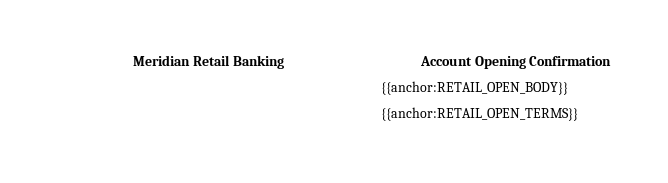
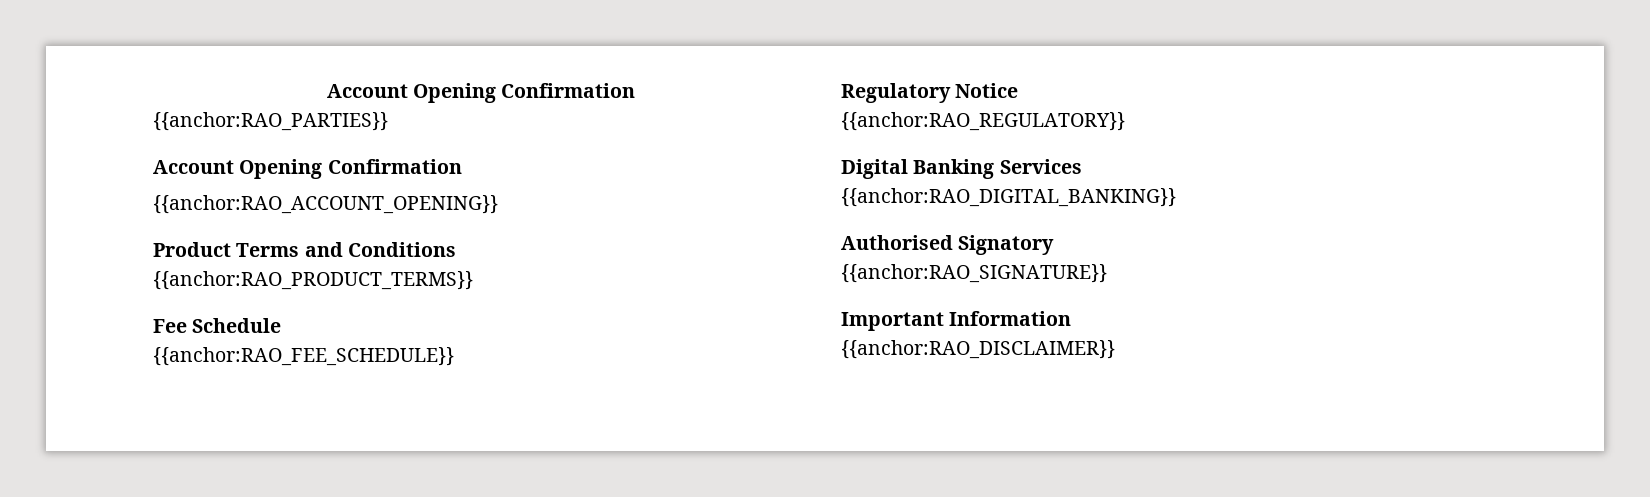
[133,55,284,69] [419,56,612,69] [381,81,568,95] [381,107,578,121] Meridian Retail Banking // Account Opening Confirmation // {{anchor:RETAIL_OPEN_BODY}} // {{anchor:RETAIL_OPEN_TERMS}} -> [326,83,636,103] [153,112,388,131] [153,159,462,179] [153,195,498,214] [153,242,456,257] [153,271,473,290] [153,318,282,333] [153,347,454,366] [841,83,1019,103] [841,112,1125,131] [841,159,1082,179] [841,188,1176,207] [841,235,1055,255] [841,264,1107,283] [841,311,1072,331] [841,340,1115,359] Account Opening Confirmation // {{anchor:RAO_PARTIES}} // Account Opening Confirmation // {{anchor:RAO_ACCOUNT_OPENING}} // Product Terms and Conditions // {{anchor:RAO_PRODUCT_TERMS}} // Fee Schedule // {{anchor:RAO_FEE_SCHEDULE}} // Regulatory Notice // {{anchor:RAO_REGULATORY}} // Digital Banking Services // {{anchor:RAO_DIGITAL_BANKING}} // Authorised Signatory // {{anchor:RAO_SIGNATURE}} // Important Information // {{anchor:RAO_DISCLAIMER}}

